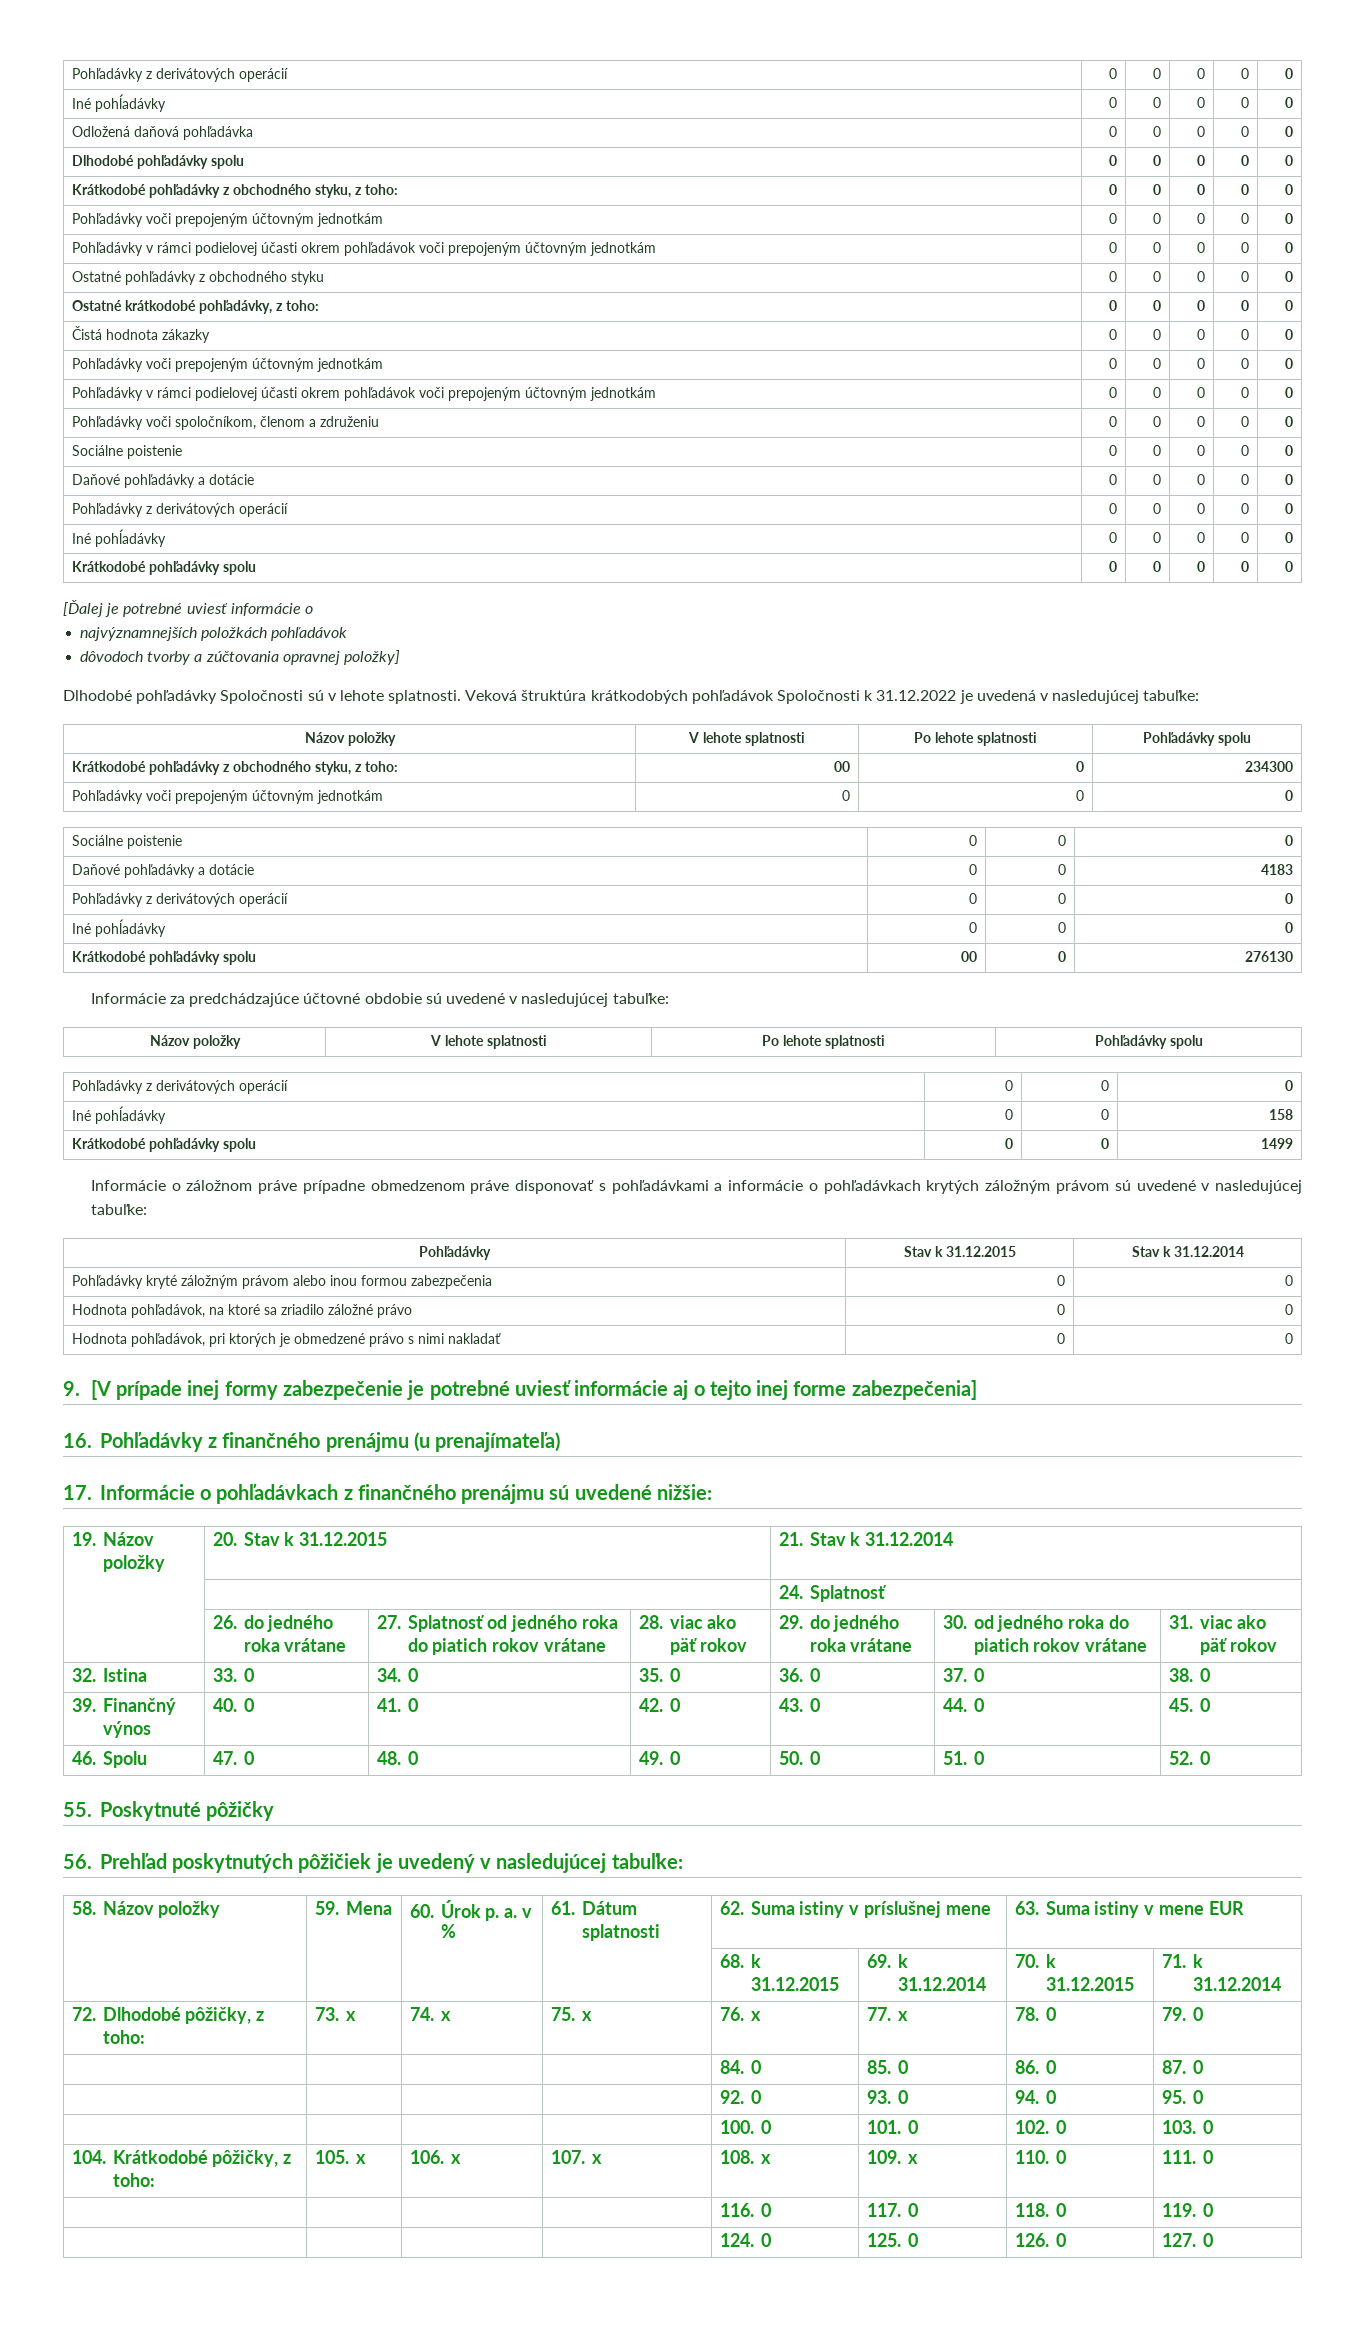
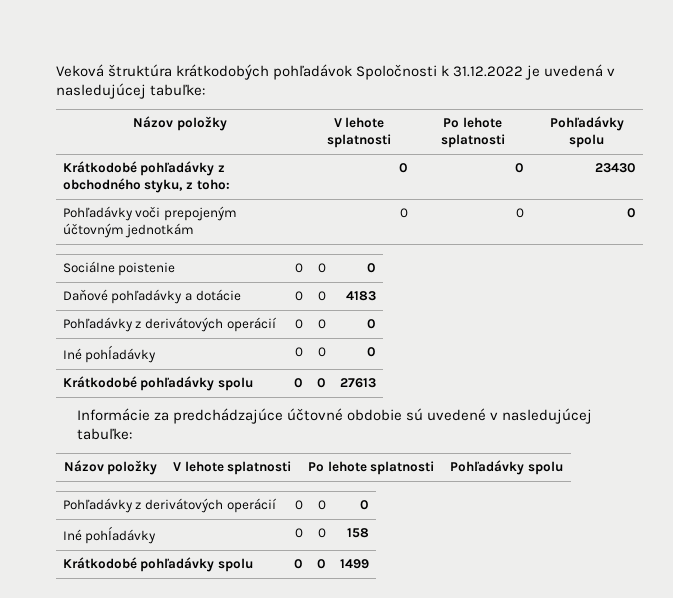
[71,68,288,82] [1109,68,1118,79] [1153,68,1162,79] [1197,68,1206,79] [1241,68,1250,79] [1285,68,1294,79] [71,94,166,112] [1109,97,1118,108] [1153,97,1162,108] [1197,97,1206,108] [1241,97,1250,108] [1285,97,1294,108] [71,126,253,140] [1109,126,1118,137] [1153,126,1162,137] [1197,126,1206,137] [1241,126,1250,137] [1285,126,1294,137] [71,155,244,169] [1109,155,1118,166] [1153,155,1162,166] [1197,155,1206,166] [1241,155,1250,166] [1285,155,1294,166] [71,184,398,198] [1109,184,1118,195] [1153,184,1162,195] [1197,184,1206,195] [1241,184,1250,195] [1285,184,1294,195] [71,213,383,227] [1109,213,1118,224] [1153,213,1162,224] [1197,213,1206,224] [1241,213,1250,224] [1285,213,1294,224] [71,242,656,256] [1109,242,1118,253] [1153,242,1162,253] [1197,242,1206,253] [1241,242,1250,253] [1285,242,1294,253] [71,271,324,285] [1109,271,1118,282] [1153,271,1162,282] [1197,271,1206,282] [1241,271,1250,282] [1285,271,1294,282] [71,300,319,314] [1109,300,1118,311] [1153,300,1162,311] [1197,300,1206,311] [1241,300,1250,311] [1285,300,1294,311] [71,326,210,343] [1109,329,1118,340] [1153,329,1162,340] [1197,329,1206,340] [1241,329,1250,340] [1285,329,1294,340] [71,358,383,372] [1109,358,1118,369] [1153,358,1162,369] [1197,358,1206,369] [1241,358,1250,369] [1285,358,1294,369] [71,387,656,401] [1109,387,1118,398] [1153,387,1162,398] [1197,387,1206,398] [1241,387,1250,398] [1285,387,1294,398] [71,416,379,430] [1109,416,1118,427] [1153,416,1162,427] [1197,416,1206,427] [1241,416,1250,427] [1285,416,1294,427] [71,445,182,459] [1109,445,1118,456] [1153,445,1162,456] [1197,445,1206,456] [1241,445,1250,456] [1285,445,1294,456] [71,474,254,488] [1109,474,1118,485] [1153,474,1162,485] [1197,474,1206,485] [1241,474,1250,485] [1285,474,1294,485] [71,503,288,517] [1109,503,1118,514] [1153,503,1162,514] [1197,503,1206,514] [1241,503,1250,514] [1285,503,1294,514] [71,529,166,547] [1109,532,1118,543] [1153,532,1162,543] [1197,532,1206,543] [1241,532,1250,543] [1285,532,1294,543] [71,561,256,575] [1109,561,1118,572] [1153,561,1162,572] [1197,561,1206,572] [1241,561,1250,572] [1285,561,1294,572] [63,600,313,617] [80,627,348,641] [80,650,400,665] [63,690,462,704] Pohľadávky z derivátových operácií | 0 | 0 | 0 | 0 | 0 // Iné pohĺadávky | 0 | 0 | 0 | 0 | 0 // Odložená daňová pohľadávka | 0 | 0 | 0 | 0 | 0 // Dlhodobé pohľadávky spolu | 0 | 0 | 0 | 0 | 0 // Krátkodobé pohľadávky z obchodného styku, z toho: | 0 | 0 | 0 | 0 | 0 // Pohľadávky voči prepojeným účtovným jednotkám | 0 | 0 | 0 | 0 | 0 // Pohľadávky v rámci podielovej účasti okrem pohľadávok voči prepojeným účtovným jednotkám | 0 | 0 | 0 | 0 | 0 // Ostatné pohľadávky z obchodného styku | 0 | 0 | 0 | 0 | 0 // Ostatné krátkodobé pohľadávky, z toho: | 0 | 0 | 0 | 0 | 0 // Čistá hodnota zákazky | 0 | 0 | 0 | 0 | 0 // Pohľadávky voči prepojeným účtovným jednotkám | 0 | 0 | 0 | 0 | 0 // Pohľadávky v rámci podielovej účasti okrem pohľadávok voči prepojeným účtovným jednotkám | 0 | 0 | 0 | 0 | 0 // Pohľadávky voči spoločníkom, členom a združeniu | 0 | 0 | 0 | 0 | 0 // Sociálne poistenie | 0 | 0 | 0 | 0 | 0 // Daňové pohľadávky a dotácie | 0 | 0 | 0 | 0 | 0 // Pohľadávky z derivátových operácií | 0 | 0 | 0 | 0 | 0 // Iné pohĺadávky | 0 | 0 | 0 | 0 | 0 // Krátkodobé pohľadávky spolu | 0 | 0 | 0 | 0 | 0 // [Ďalej je potrebné uviesť informácie o // najvýznamnejších položkách pohľadávok // dôvodoch tvorby a zúčtovania opravnej položky] // Dlhodobé pohľadávky Spoločnosti sú v lehote splatnosti. -> (56, 70) none
[834,761,851,772] [1076,761,1085,772] [1245,761,1294,772] 00 | 0 | 234300 -> [399,163,409,173] [515,163,525,173] [595,163,637,173] 0 | 0 | 23430
[961,951,978,962] [1058,951,1067,962] [1245,951,1294,962] 00 | 0 | 276130 -> [294,378,304,388] [317,378,327,388] [340,378,377,388] 0 | 0 | 27613
[90,1180,1302,1194] [90,1204,147,1215] [419,1246,491,1260] [903,1246,1016,1257] [1131,1246,1244,1257] [71,1275,492,1289] [1057,1275,1066,1286] [1285,1275,1294,1286] [71,1304,412,1318] [1057,1304,1066,1315] [1285,1304,1294,1315] [71,1333,501,1347] [1057,1333,1066,1344] [1285,1333,1294,1344] [63,1380,977,1400] [63,1432,561,1452] [63,1484,712,1504] [71,1532,154,1546] [102,1555,165,1572] [212,1532,388,1546] [778,1532,954,1546] [778,1585,886,1602] [212,1615,334,1632] [243,1638,347,1652] [376,1615,618,1632] [407,1638,606,1655] [638,1615,737,1629] [669,1638,748,1655] [778,1615,900,1632] [809,1638,913,1652] [942,1615,1129,1632] [973,1638,1148,1655] [1168,1615,1267,1629] [1199,1638,1278,1655] [71,1668,147,1682] [212,1668,254,1682] [376,1668,418,1682] [638,1668,680,1682] [778,1668,820,1682] [942,1668,984,1682] [1168,1668,1210,1682] [71,1698,176,1715] [102,1721,151,1738] [212,1698,254,1712] [376,1698,418,1712] [638,1698,680,1712] [778,1698,820,1712] [942,1698,984,1712] [1168,1698,1210,1712] [71,1751,147,1768] [212,1751,254,1765] [376,1751,418,1765] [638,1751,680,1765] [778,1751,820,1765] [942,1751,984,1765] [1168,1751,1210,1765] [63,1801,275,1821] [63,1853,683,1873] [71,1901,221,1918] [314,1901,392,1915] [409,1900,532,1921] [440,1924,456,1938] [550,1901,637,1915] [581,1924,660,1941] [719,1901,991,1918] [1014,1901,1244,1918] [719,1954,761,1968] [750,1977,839,1991] [866,1954,908,1968] [897,1977,986,1991] [1014,1954,1056,1968] [1045,1977,1134,1991] [1161,1954,1203,1968] [1192,1977,1281,1991] [71,2007,265,2024] [102,2030,145,2044] [314,2007,356,2021] [409,2007,451,2021] [550,2007,592,2021] [719,2007,761,2021] [866,2007,908,2021] [1014,2007,1056,2021] [1161,2007,1203,2021] [719,2060,761,2074] [866,2060,908,2074] [1014,2060,1056,2074] [1161,2060,1203,2074] [719,2090,761,2104] [866,2090,908,2104] [1014,2090,1056,2104] [1161,2090,1203,2104] [719,2120,771,2134] [866,2120,918,2134] [1014,2120,1066,2134] [1161,2120,1213,2134] [71,2150,292,2167] [112,2173,155,2187] [314,2150,366,2164] [409,2150,461,2164] [550,2150,602,2164] [719,2150,771,2164] [866,2150,918,2164] [1014,2150,1066,2164] [1161,2150,1213,2164] [719,2203,771,2217] [866,2203,918,2217] [1014,2203,1066,2217] [1161,2203,1213,2217] [719,2233,771,2247] [866,2233,918,2247] [1014,2233,1066,2247] [1161,2233,1213,2247] // Informácie o záložnom práve prípadne obmedzenom práve disponovať s pohľadávkami a informácie o pohľadávkach krytých záložným právom sú uvedené v nasledujúcej tabuľke: // Pohľadávky | Stav k 31.12.2015 | Stav k 31.12.2014 // Pohľadávky kryté záložným právom alebo inou formou zabezpečenia | 0 | 0 // Hodnota pohľadávok, na ktoré sa zriadilo záložné právo | 0 | 0 // Hodnota pohľadávok, pri ktorých je obmedzené právo s nimi nakladať | 0 | 0 // 9. [V prípade inej formy zabezpečenie je potrebné uviesť informácie aj o tejto inej forme zabezpečenia] // 16. Pohľadávky z finančného prenájmu (u prenajímateľa) // 17. Informácie o pohľadávkach z finančného prenájmu sú uvedené nižšie: // 19. Názov položky | 20. Stav k 31.12.2015 | 21. Stav k 31.12.2014 // | | 24. Splatnosť // | 26. do jedného roka vrátane | 27. Splatnosť od jedného roka do piatich rokov vrátane | 28. viac ako päť rokov | 29. do jedného roka vrátane | 30. od jedného roka do piatich rokov vrátane | 31. viac ako päť rokov // 32. Istina | 33. 0 | 34. 0 | 35. 0 | 36. 0 | 37. 0 | 38. 0 // 39. Finančný výnos | 40. 0 | 41. 0 | 42. 0 | 43. 0 | 44. 0 | 45. 0 // 46. Spolu | 47. 0 | 48. 0 | 49. 0 | 50. 0 | 51. 0 | 52. 0 // 55. Poskytnuté pôžičky // 56. Prehľad poskytnutých pôžičiek je uvedený v nasledujúcej tabuľke: // 58. Názov položky | 59. Mena | 60. Úrok p. a. v % | 61. Dátum splatnosti | 62. Suma istiny v príslušnej mene | 63. Suma istiny v mene EUR // | | | | 68. k 31.12.2015 | 69. k 31.12.2014 | 70. k 31.12.2015 | 71. k 31.12.2014 // 72. Dlhodobé pôžičky, z toho: | 73. x | 74. x | 75. x | 76. x | 77. x | 78. 0 | 79. 0 // | | | | 84. 0 | 85. 0 | 86. 0 | 87. 0 // | | | | 92. 0 | 93. 0 | 94. 0 | 95. 0 // | | | | 100. 0 | 101. 0 | 102. 0 | 103. 0 // 104. Krátkodobé pôžičky, z toho: | 105. x | 106. x | 107. x | 108. x | 109. x | 110. 0 | 111. 0 // | | | | 116. 0 | 117. 0 | 118. 0 | 119. 0 // | | | | 124. 0 | 125. 0 | 126. 0 | 127. 0 -> (370, 564) none

